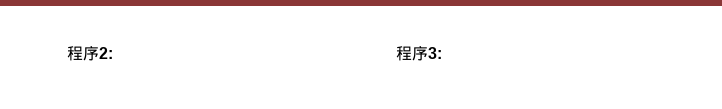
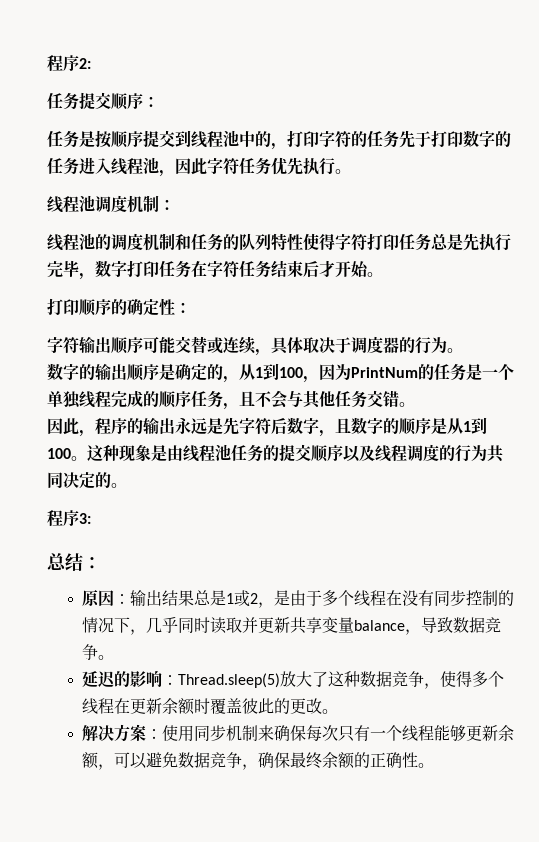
[396,46,442,61] 程序3: -> [47,92,159,110] [47,130,511,150] [47,157,351,177] [47,195,175,213] [47,233,511,251] [47,260,383,280] [47,298,191,316] [47,336,463,356] [47,363,514,383] [47,390,415,410] [47,417,487,437] [47,444,504,462] [47,472,127,489] [47,510,91,526] [47,553,101,572] [82,590,515,608] [82,617,502,635] [82,644,115,660] [82,671,505,689] [82,698,339,715] [82,724,515,742] [82,752,435,770] 任务提交顺序： // 任务是按顺序提交到线程池中的，打印字符的任务先于打印数字的任务进入线程池，因此字符任务优先执行。 // 线程池调度机制： // 线程池的调度机制和任务的队列特性使得字符打印任务总是先执行完毕，数字打印任务在字符任务结束后才开始。 // 打印顺序的确定性： // 字符输出顺序可能交替或连续，具体取决于调度器的行为。 // 数字的输出顺序是确定的，从1到100，因为PrintNum的任务是一个单独线程完成的顺序任务，且不会与其他任务交错。 // 因此，程序的输出永远是先字符后数字，且数字的顺序是从1到100。这种现象是由线程池任务的提交顺序以及线程调度的行为共同决定的。 // 程序3: // 总结： // 原因：输出结果总是1或2，是由于多个线程在没有同步控制的情况下，几乎同时读取并更新共享变量balance，导致数据竞争。 // 延迟的影响：Thread.sleep(5)放大了这种数据竞争，使得多个线程在更新余额时覆盖彼此的更改。 // 解决方案：使用同步机制来确保每次只有一个线程能够更新余额，可以避免数据竞争，确保最终余额的正确性。

